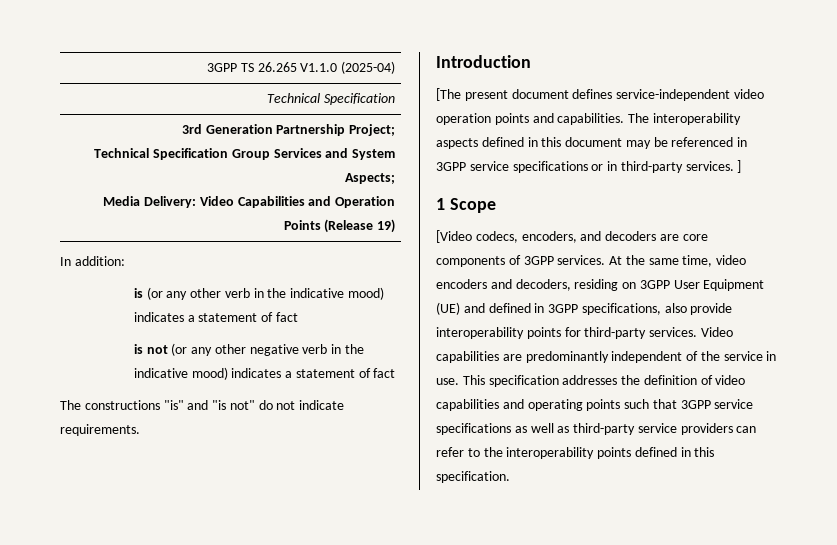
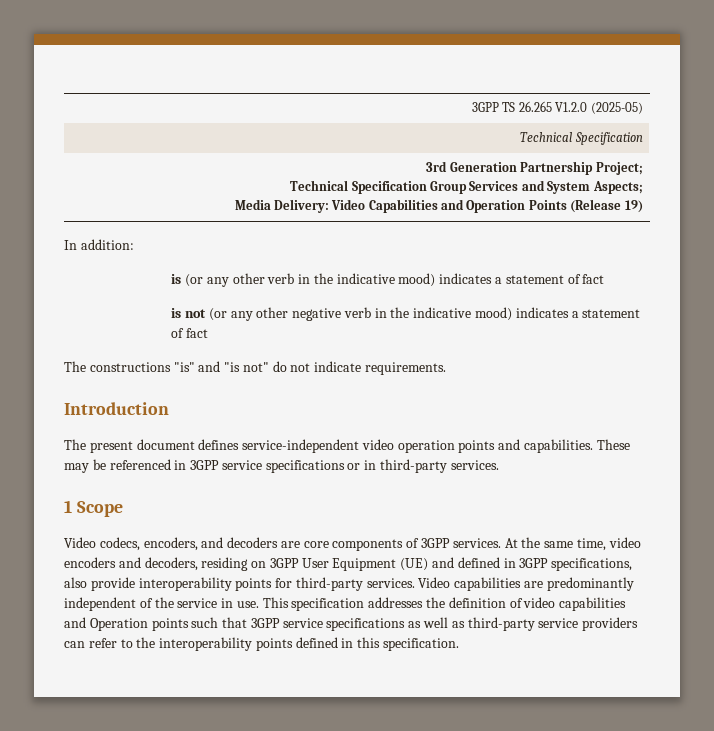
[300,61,396,74] V1.1.0 (2025-04) -> [555,102,643,114] V1.2.0 (2025-05)
[436,88,461,101] [The -> [64,439,86,450] The
[628,113,741,125] [436,137,623,149] The interoperability aspects defined in this document -> [596,439,630,450] These
[737,160,742,173] ] -> (499, 465) none
[436,230,472,243] [Video -> [64,537,96,548] Video
[527,399,583,411] operating -> [89,618,148,631] Operation

